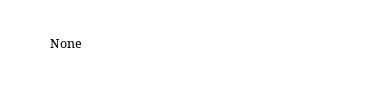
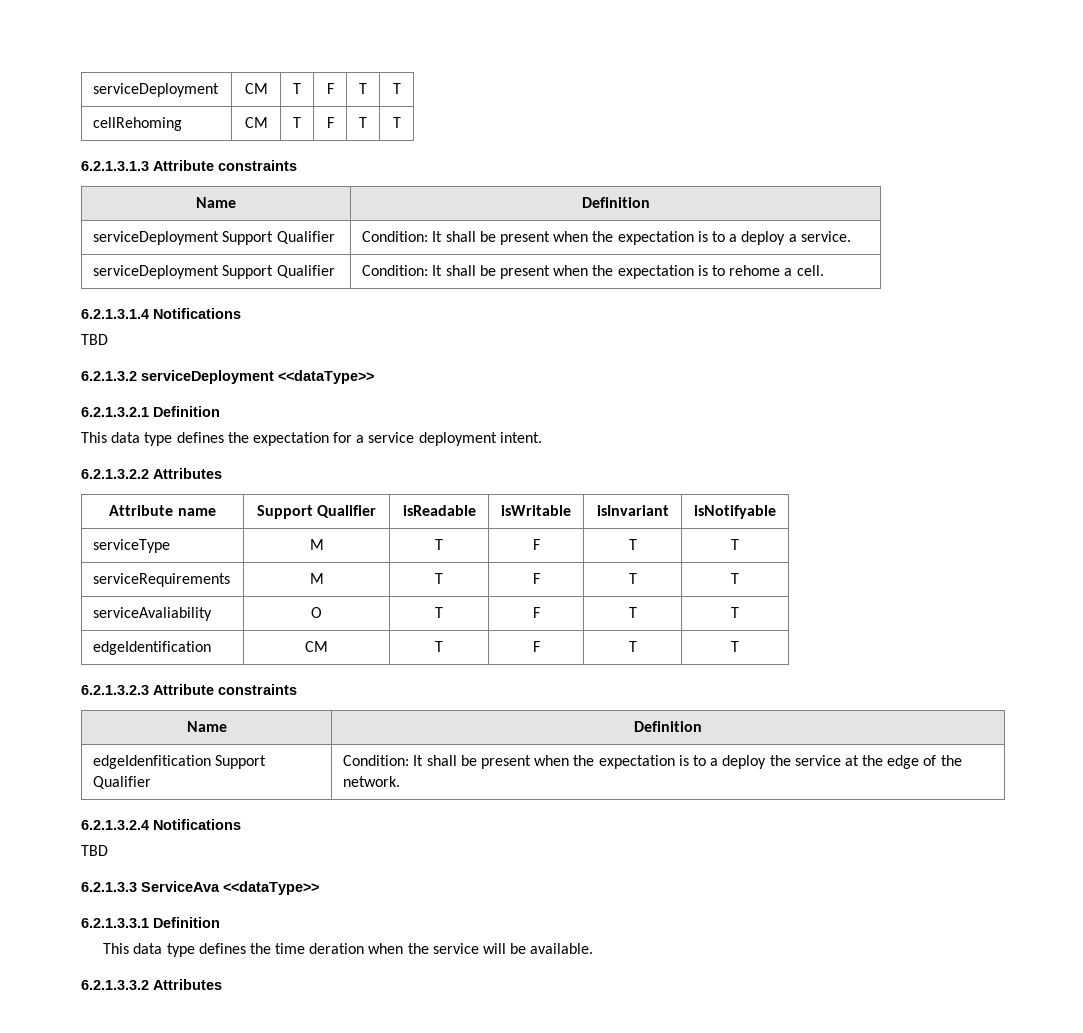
[50,39,82,48] None -> [93,83,220,97] [244,83,268,94] [293,83,301,94] [326,83,334,94] [359,83,367,94] [392,83,401,94] [93,117,183,131] [244,117,268,128] [293,117,301,128] [326,117,334,128] [359,117,367,128] [392,117,401,128] [81,160,297,171] [196,197,236,208] [581,197,650,208] [93,231,335,245] [362,231,851,245] [93,265,335,279] [362,265,824,279] [81,308,241,319] [81,334,108,345] [81,370,374,384] [81,406,220,417] [81,432,542,446] [81,468,222,479] [109,505,216,516] [256,505,377,519] [402,505,476,516] [501,505,571,516] [596,505,669,516] [694,505,776,519] [93,539,171,553] [309,539,324,550] [435,539,443,550] [532,539,540,550] [628,539,637,550] [731,539,739,550] [93,573,231,587] [309,573,324,584] [435,573,443,584] [532,573,540,584] [628,573,637,584] [731,573,739,584] [93,607,213,621] [311,607,322,618] [435,607,443,618] [532,607,540,618] [628,607,637,618] [731,607,739,618] [93,641,212,655] [305,641,328,652] [435,641,443,652] [532,641,540,652] [628,641,637,652] [731,641,739,652] [81,684,297,695] [186,721,227,732] [633,721,702,732] [93,755,267,769] [93,776,152,789] [343,755,962,769] [343,776,401,787] [81,819,241,830] [81,845,108,856] [81,881,319,895] [81,917,220,928] [103,943,594,957] [81,979,222,990] serviceDeployment | CM | T | F | T | T // cellRehoming | CM | T | F | T | T // 6.2.1.3.1.3 Attribute constraints // Name | Definition // serviceDeployment Support Qualifier | Condition: It shall be present when the expectation is to a deploy a service. // serviceDeployment Support Qualifier | Condition: It shall be present when the expectation is to rehome a cell. // 6.2.1.3.1.4 Notifications // TBD // 6.2.1.3.2 serviceDeployment <<dataType>> // 6.2.1.3.2.1 Definition // This data type defines the expectation for a service deployment intent. // 6.2.1.3.2.2 Attributes // Attribute name | Support Qualifier | isReadable | isWritable | isInvariant | isNotifyable // serviceType | M | T | F | T | T // serviceRequirements | M | T | F | T | T // serviceAvaliability | O | T | F | T | T // edgeIdentification | CM | T | F | T | T // 6.2.1.3.2.3 Attribute constraints // Name | Definition // edgeIdenfitication Support Qualifier | Condition: It shall be present when the expectation is to a deploy the service at the edge of the network. // 6.2.1.3.2.4 Notifications // TBD // 6.2.1.3.3 ServiceAva <<dataType>> // 6.2.1.3.3.1 Definition // This data type defines the time deration when the service will be available. // 6.2.1.3.3.2 Attributes

